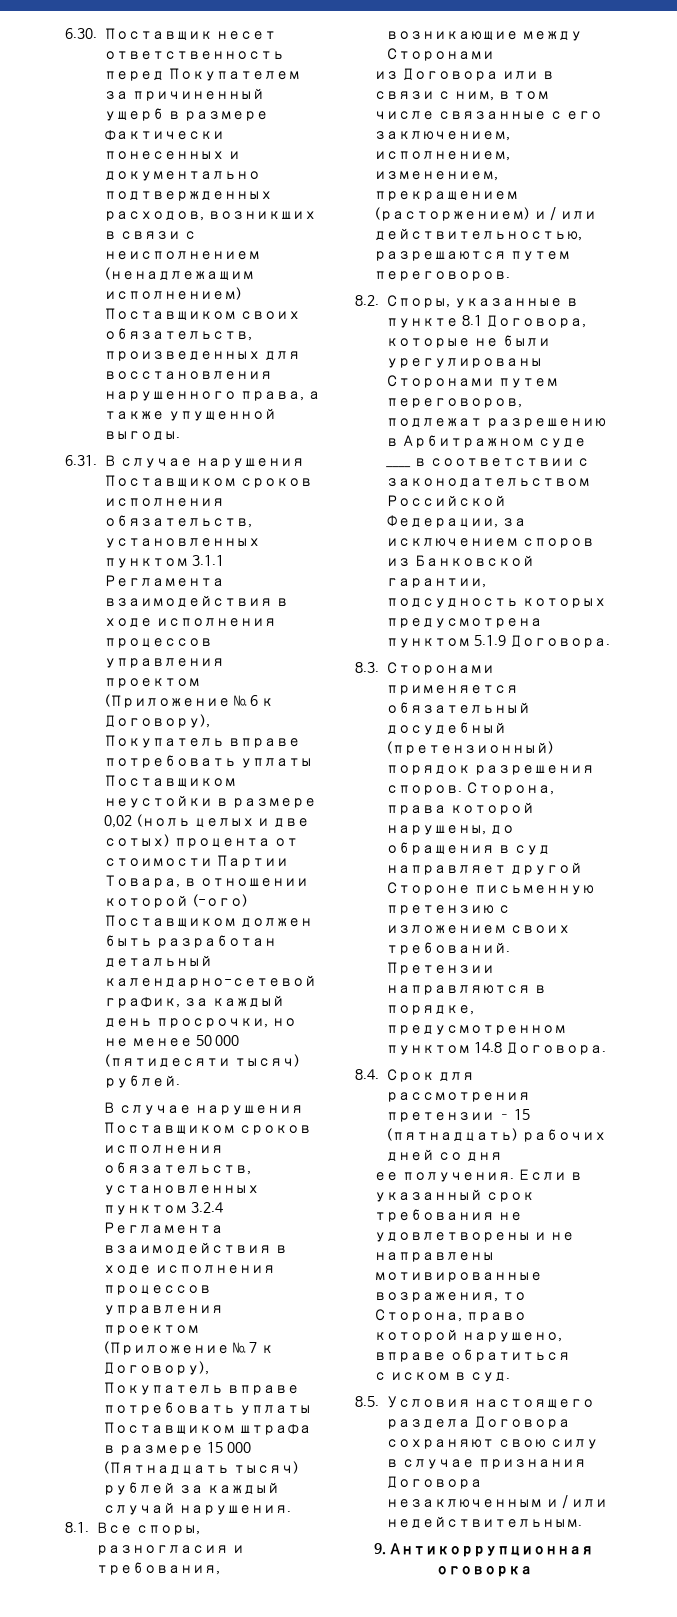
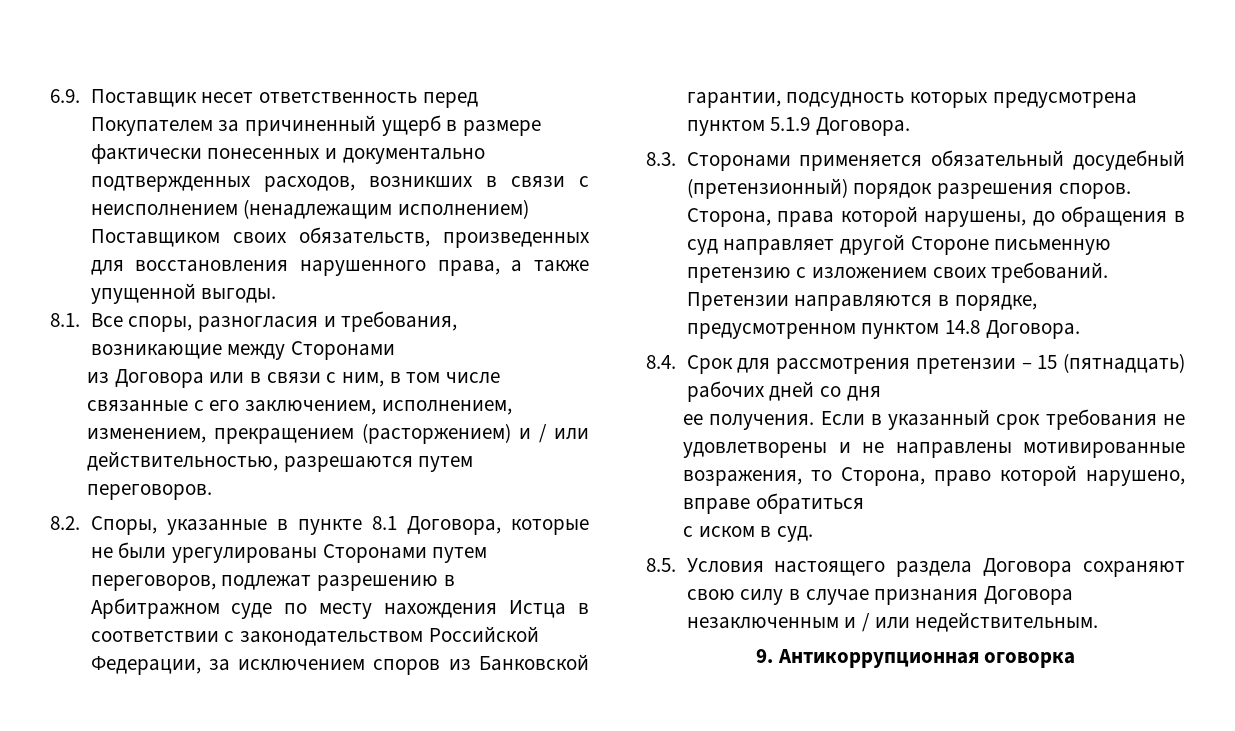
[65,28,97,39] 6.30. -> [50,89,80,103] 6.9.
[65,455,304,468] [104,475,312,488] [104,498,224,507] [104,515,252,528] [104,538,260,548] [104,555,224,568] [104,575,224,587] [104,595,288,608] [104,618,276,628] [104,638,212,648] [104,658,224,668] [104,678,200,688] [104,694,274,708] [104,714,210,728] [104,735,300,748] [104,755,312,768] [104,775,236,788] [104,795,316,808] [104,814,310,828] [104,834,298,848] [104,855,288,868] [104,875,308,888] [104,894,248,908] [104,915,312,928] [104,935,276,948] [104,955,212,968] [104,975,316,988] [104,995,284,1008] [104,1018,296,1028] [104,1035,240,1047] [104,1054,300,1068] [104,1075,180,1088] [103,1102,303,1115] [103,1122,312,1135] [103,1145,224,1154] [103,1162,252,1175] [103,1185,260,1195] [103,1202,224,1215] [103,1222,224,1234] [103,1242,288,1255] [103,1265,276,1275] [103,1285,212,1295] [103,1305,224,1315] [103,1325,200,1335] [103,1341,273,1355] [103,1361,210,1375] [103,1382,300,1395] [103,1402,312,1415] [103,1422,312,1435] [103,1442,251,1455] [103,1461,300,1475] [103,1482,279,1495] [103,1502,292,1515] // 6.31. В случае нарушения Поставщиком сроков исполнения обязательств, установленных пунктом 3.1.1 Регламента взаимодействия в ходе исполнения процессов управления проектом (Приложение № 6 к Договору), Покупатель вправе потребовать уплаты Поставщиком неустойки в размере 0,02 (ноль целых и две сотых) процента от стоимости Партии Товара, в отношении которой (-ого) Поставщиком должен быть разработан детальный календарно-сетевой график, за каждый день просрочки, но не менее 50 000 (пятидесяти тысяч) рублей. // В случае нарушения Поставщиком сроков исполнения обязательств, установленных пунктом 3.2.4 Регламента взаимодействия в ходе исполнения процессов управления проектом (Приложение № 7 к Договору), Покупатель вправе потребовать уплаты Поставщиком штрафа в размере 15 000 (Пятнадцать тысяч) рублей за каждый случай нарушения. -> (277, 295) none
[386,465,411,468] ____ -> [284,600,567,619] по месту нахождения Истца

